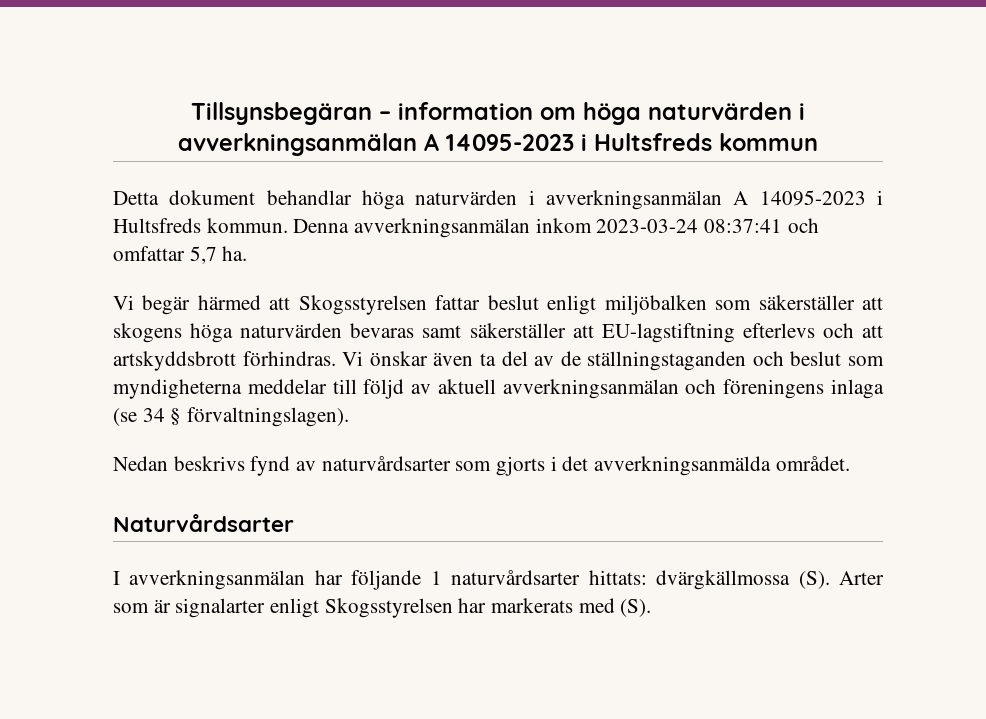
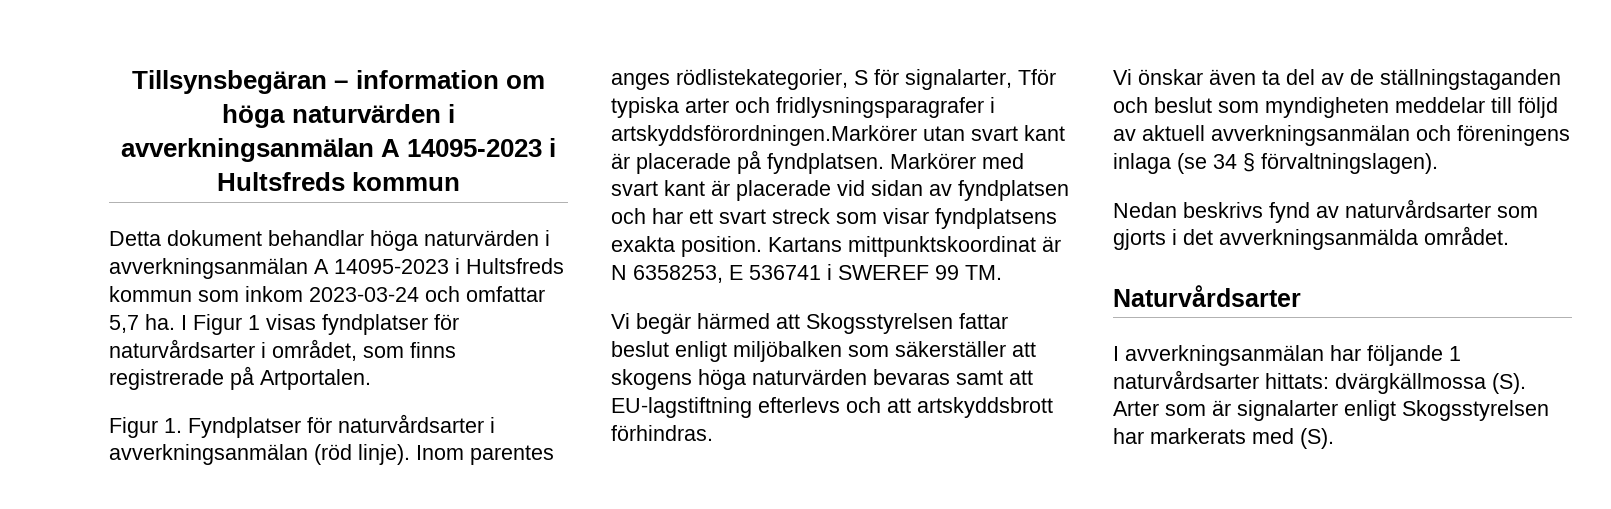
[206,218,531,238] kommun. Denna avverkningsanmälan -> [109,286,239,302] kommun som
[704,219,783,233] 08:37:41 -> (419, 294) none
(248, 253) none -> [181,314,459,335] [109,339,456,361] [109,366,371,390] [109,414,495,438] [109,444,554,465] [611,69,1056,90] [611,97,995,118] [611,125,1065,146] [611,150,1024,174] [611,180,1069,201] [611,208,1057,229] [611,236,1061,257] [611,264,1002,283] I Figur 1 visas fyndplatser för naturvårdsarter i området, som finns registrerade på Artportalen. // Figur 1. Fyndplatser för naturvårdsarter i avverkningsanmälan (röd linje). Inom parentes anges rödlistekategorier, S för signalarter, Tför typiska arter och fridlysningsparagrafer i artskyddsförordningen.Markörer utan svart kant är placerade på fyndplatsen. Markörer med svart kant är placerade vid sidan av fyndplatsen och har ett svart streck som visar fyndplatsens exakta position. Kartans mittpunktskoordinat är N 6358253, E 536741 i SWEREF 99 TM.
[469,323,566,338] säkerställer -> (1003, 377) none
(336, 358) none -> (713, 433) //
[113,379,242,399] myndigheterna -> [1265,97,1389,118] myndigheten

